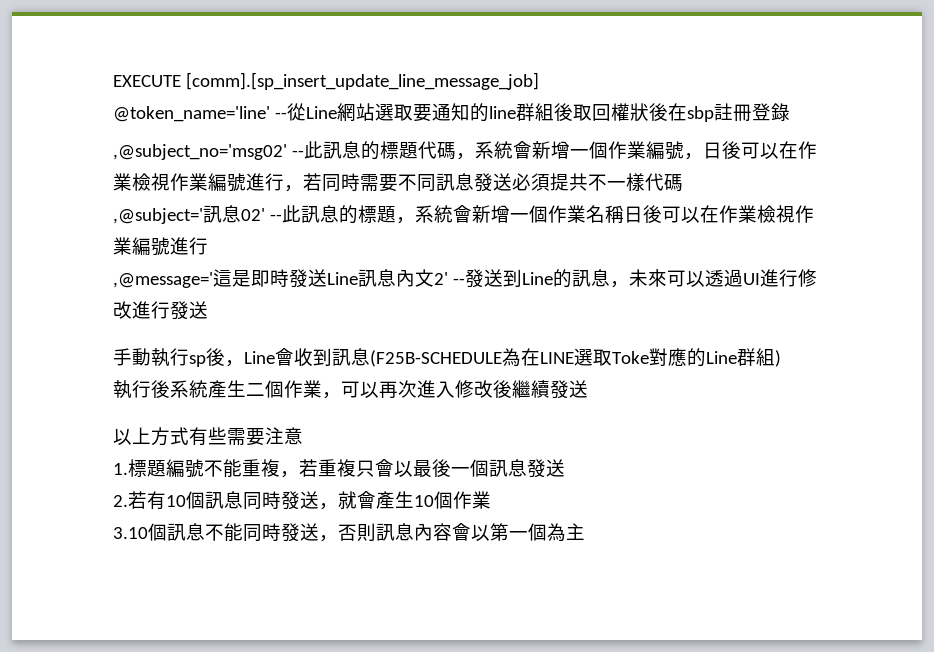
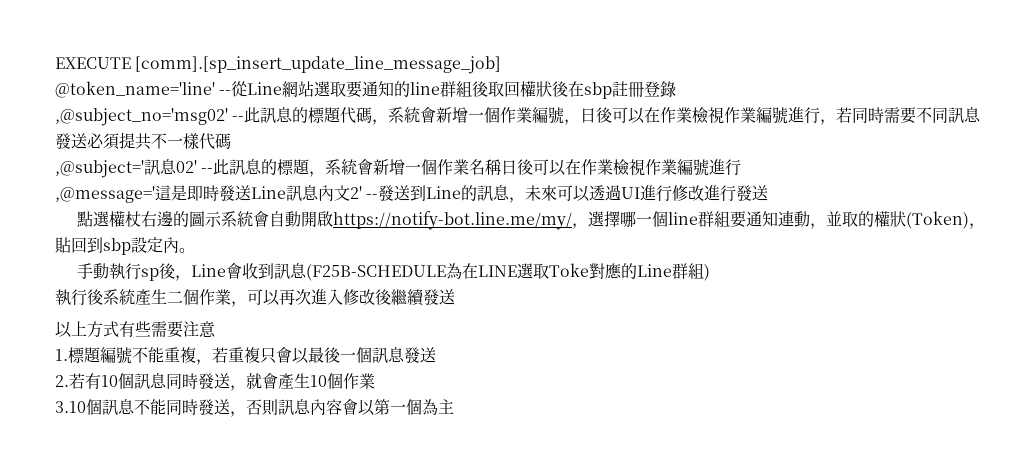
(208, 310) none -> [77,210,986,230] [55,237,195,255] // 點選權杖右邊的圖示系統會自動開啟https://notify-bot.line.me/my/，選擇哪一個line群組要通知連動，並取的權狀(Token)，貼回到sbp設定內。

